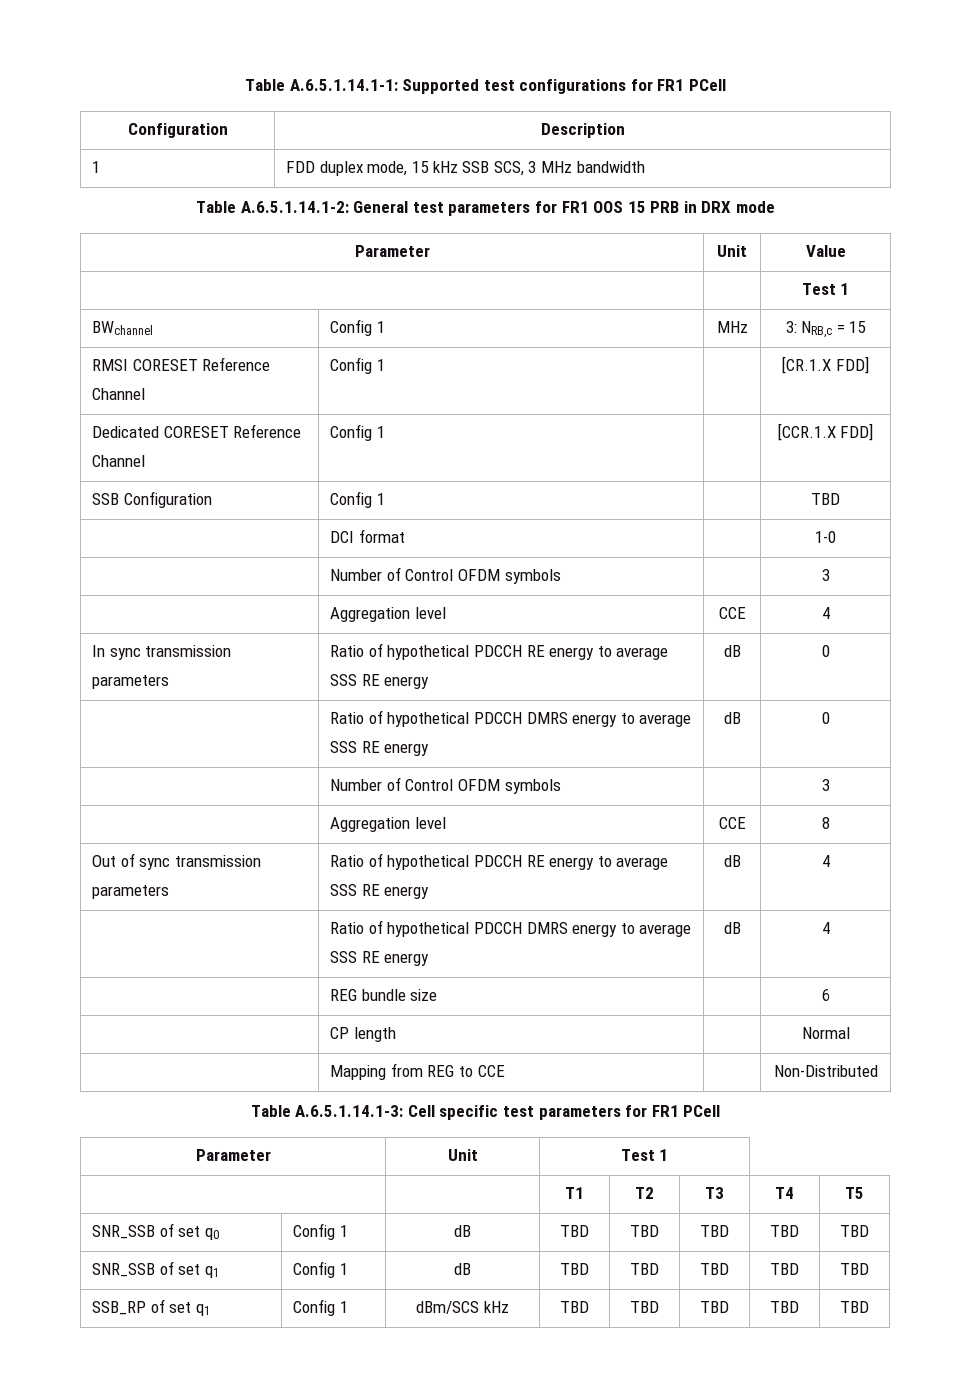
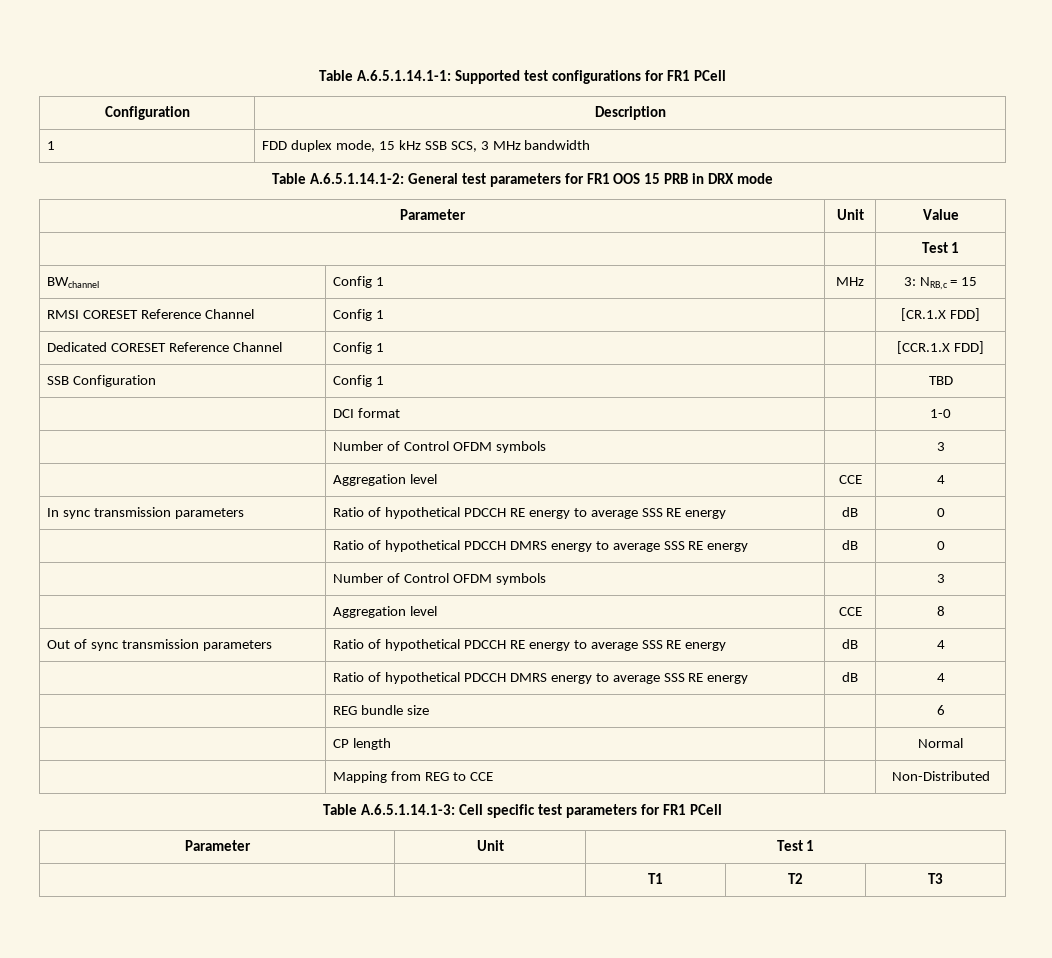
[775,1187,794,1199] [845,1187,864,1199] [92,1223,220,1240] [293,1223,348,1240] [454,1225,471,1237] [560,1225,589,1237] [630,1225,659,1237] [700,1225,729,1237] [770,1225,799,1237] [840,1225,869,1237] [92,1261,220,1278] [293,1261,348,1278] [454,1263,471,1275] [560,1263,589,1275] [630,1263,659,1275] [700,1263,729,1275] [770,1263,799,1275] [840,1263,869,1275] [92,1299,211,1316] [293,1299,348,1316] [416,1301,509,1314] [560,1301,589,1313] [630,1301,659,1313] [700,1301,729,1313] [770,1301,799,1313] [840,1301,869,1313] | T4 | T5 // SNR_SSB of set q0 | Config 1 | dB | TBD | TBD | TBD | TBD | TBD // SNR_SSB of set q1 | Config 1 | dB | TBD | TBD | TBD | TBD | TBD // SSB_RP of set q1 | Config 1 | dBm/SCS kHz | TBD | TBD | TBD | TBD | TBD -> (943, 878) none

